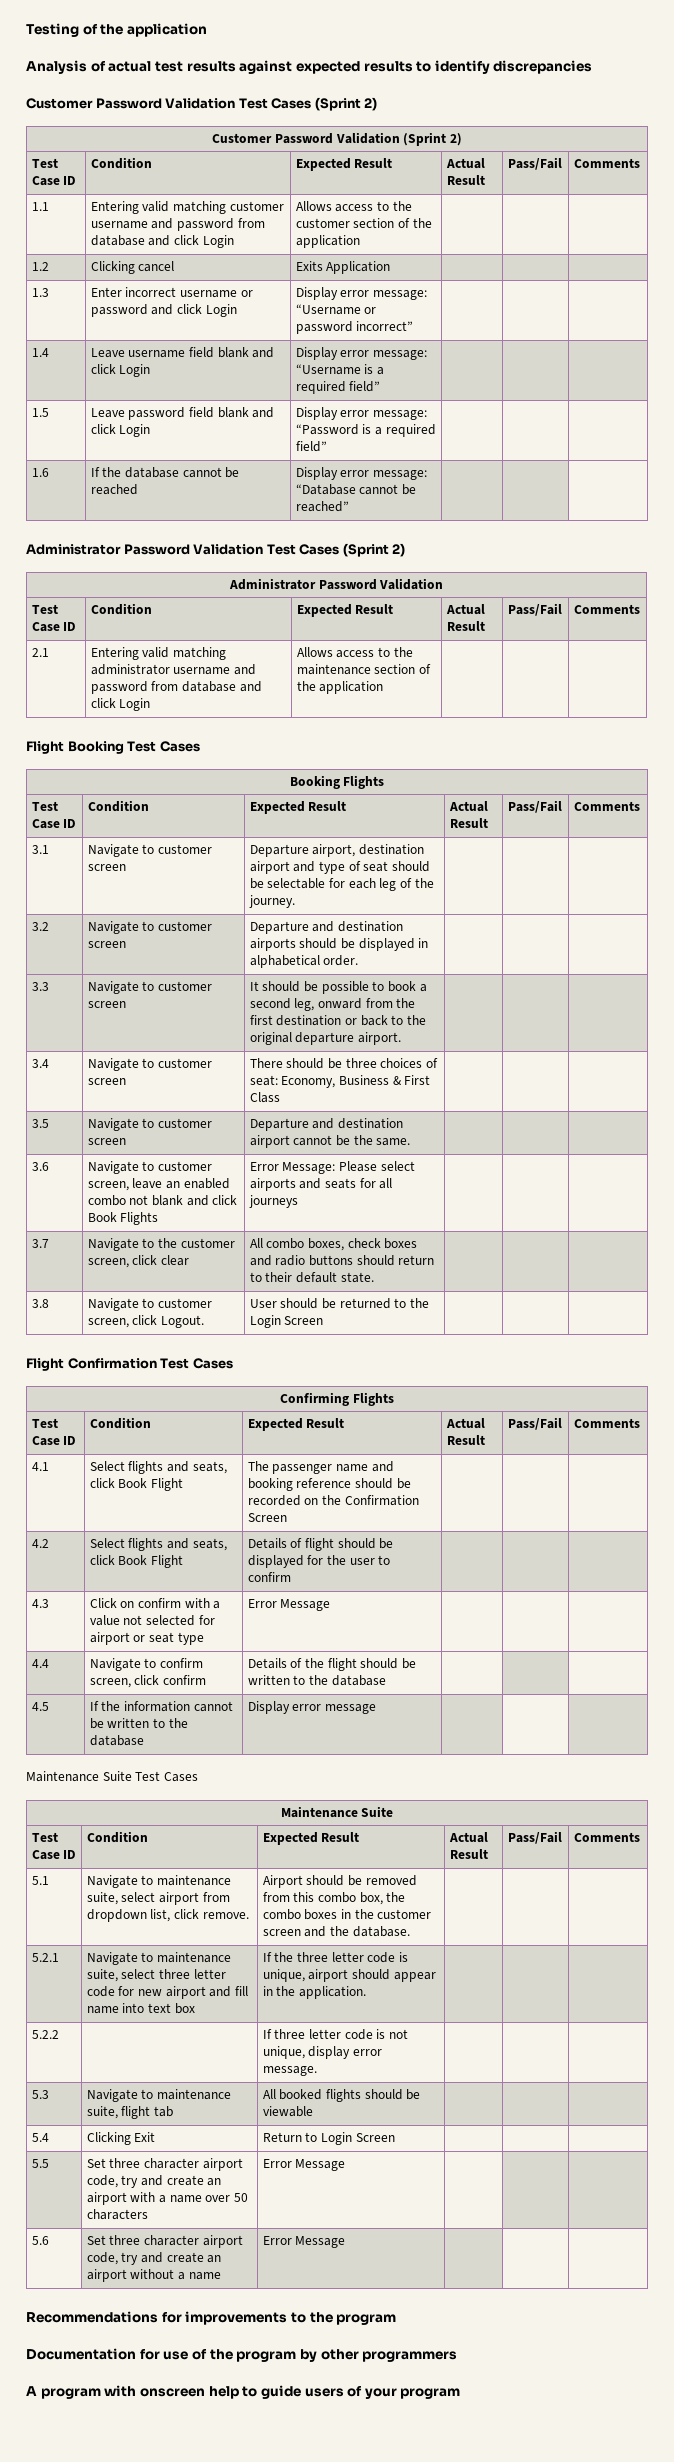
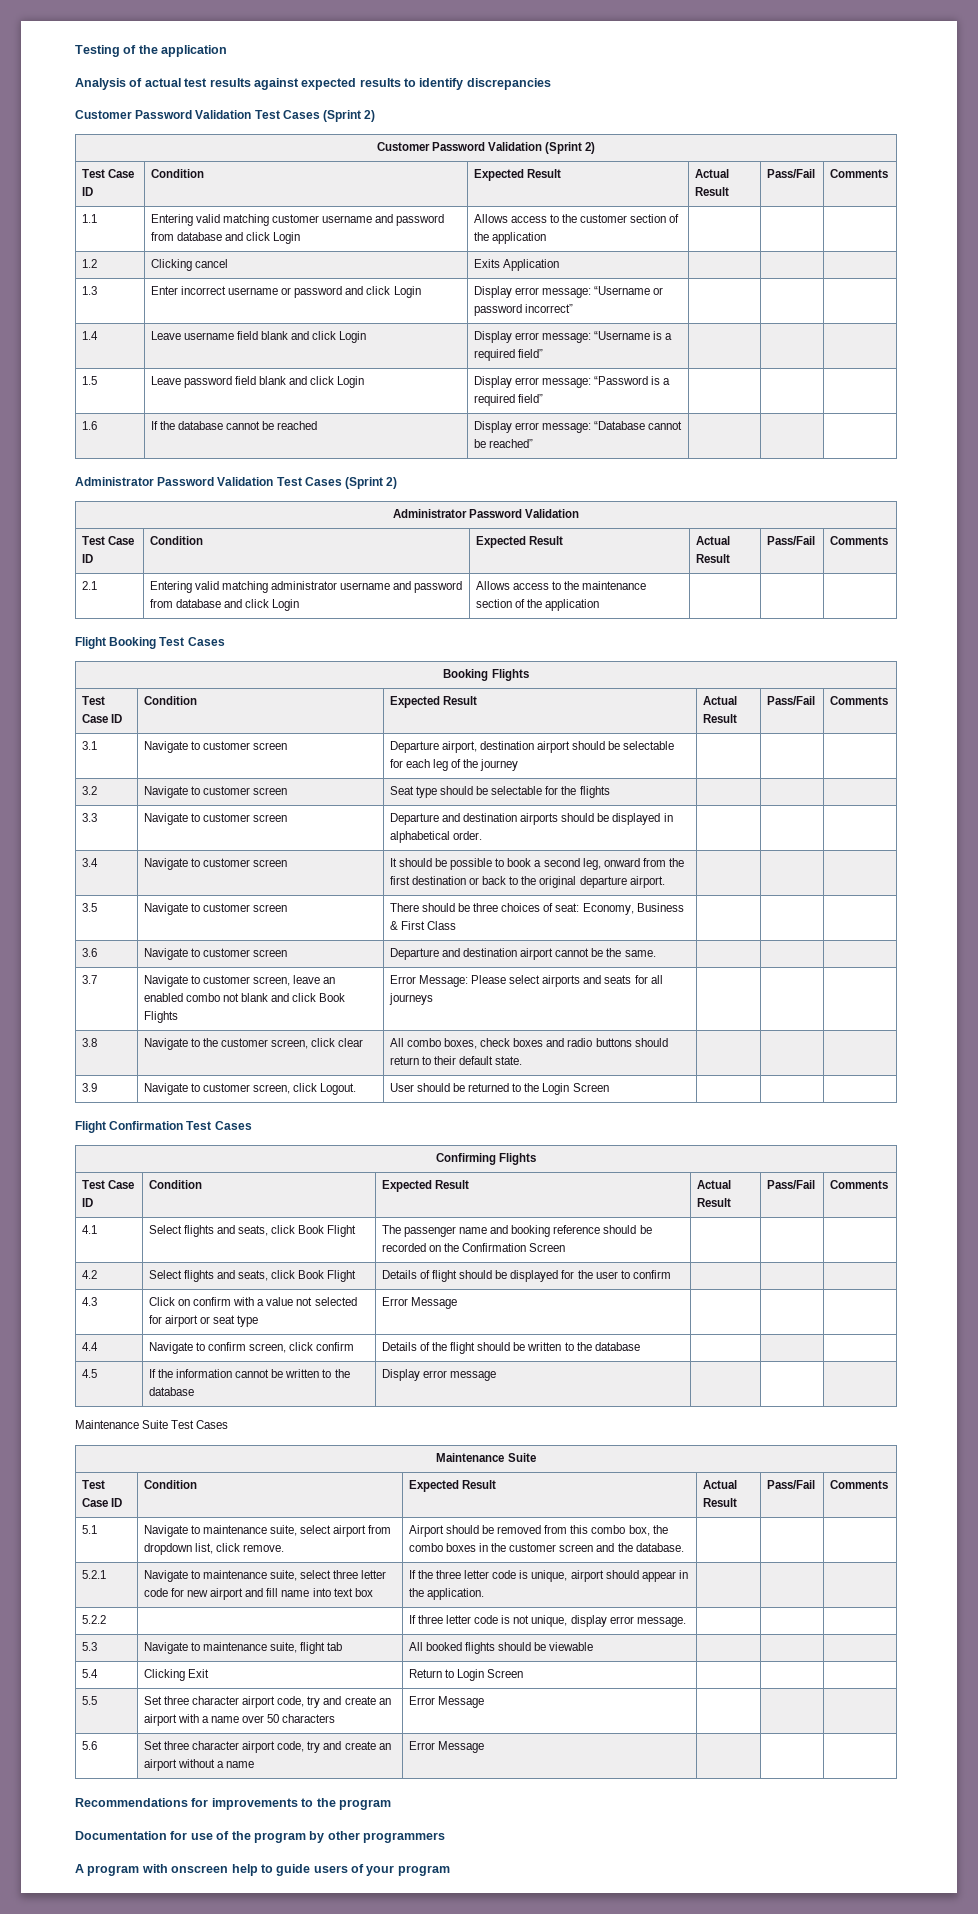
[293,861,389,874] and type of seat -> (571, 747) none
[248,895,295,908] journey. -> [480,759,519,771] journey
(126, 944) none -> [389,786,610,798] [81,813,97,822] [143,813,288,825] | Seat type should be selectable for the flights | | | // 3.3 | Navigate to customer screen
[31,982,49,991] 3.3 -> [81,858,98,867] 3.4
[31,1059,49,1068] 3.4 -> [81,903,97,912] 3.5
[31,1119,49,1128] 3.5 -> [81,948,97,957] 3.6
[31,1162,49,1171] 3.6 -> [81,975,97,984] 3.7
[31,1239,49,1248] 3.7 -> [81,1038,97,1047] 3.8
[31,1299,49,1308] 3.8 -> [81,1083,97,1092] 3.9

